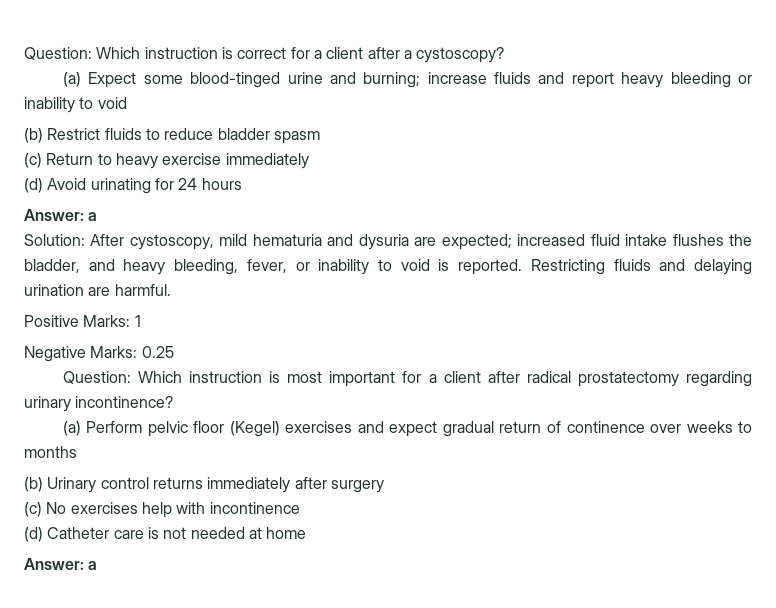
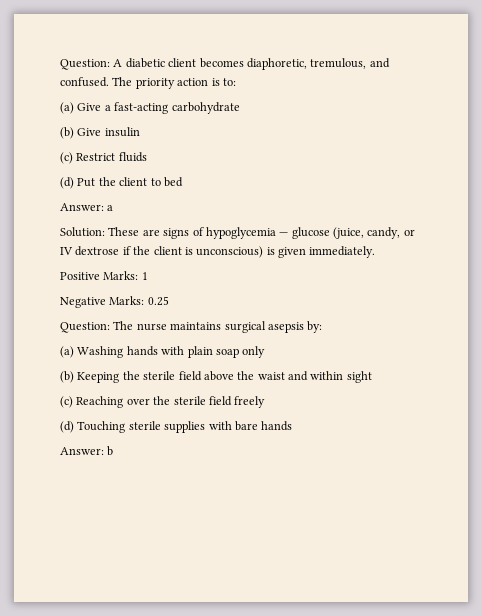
[24,47,505,63] [62,72,753,88] [24,97,127,113] [24,128,320,144] [24,153,309,169] [24,178,242,194] [24,209,98,221] [24,234,752,250] [24,259,752,275] [24,284,171,296] Question: Which instruction is correct for a client after a cystoscopy? // (a) Expect some blood-tinged urine and burning; increase fluids and report heavy bleeding or inability to void // (b) Restrict fluids to reduce bladder spasm // (c) Return to heavy exercise immediately // (d) Avoid urinating for 24 hours // Answer: a // Solution: After cystoscopy, mild hematuria and dysuria are expected; increased fluid intake flushes the bladder, and heavy bleeding, fever, or inability to void is reported. Restricting fluids and delaying urination are harmful. -> [60,58,390,70] [60,77,236,89] [60,102,240,114] [60,127,140,139] [60,152,147,164] [60,177,183,189] [60,203,114,211] [60,227,415,239] [60,246,376,258] Question: A diabetic client becomes diaphoretic, tremulous, and confused. The priority action is to: // (a) Give a fast-acting carbohydrate // (b) Give insulin // (c) Restrict fluids // (d) Put the client to bed // Answer: a // Solution: These are signs of hypoglycemia — glucose (juice, candy, or IV dextrose if the client is unconscious) is given immediately.
[138,371,753,387] [24,396,174,412] [62,421,752,437] [24,446,77,458] [24,477,384,493] [24,502,300,518] [24,527,307,542] [24,558,98,570] Which instruction is most important for a client after radical prostatectomy regarding urinary incontinence? // (a) Perform pelvic floor (Kegel) exercises and expect gradual return of continence over weeks to months // (b) Urinary control returns immediately after surgery // (c) No exercises help with incontinence // (d) Catheter care is not needed at home // Answer: a -> [113,321,323,333] [60,346,266,358] [60,371,372,383] [60,396,266,408] [60,421,293,433] [60,446,114,456] The nurse maintains surgical asepsis by: // (a) Washing hands with plain soap only // (b) Keeping the sterile field above the waist and within sight // (c) Reaching over the sterile field freely // (d) Touching sterile supplies with bare hands // Answer: b

